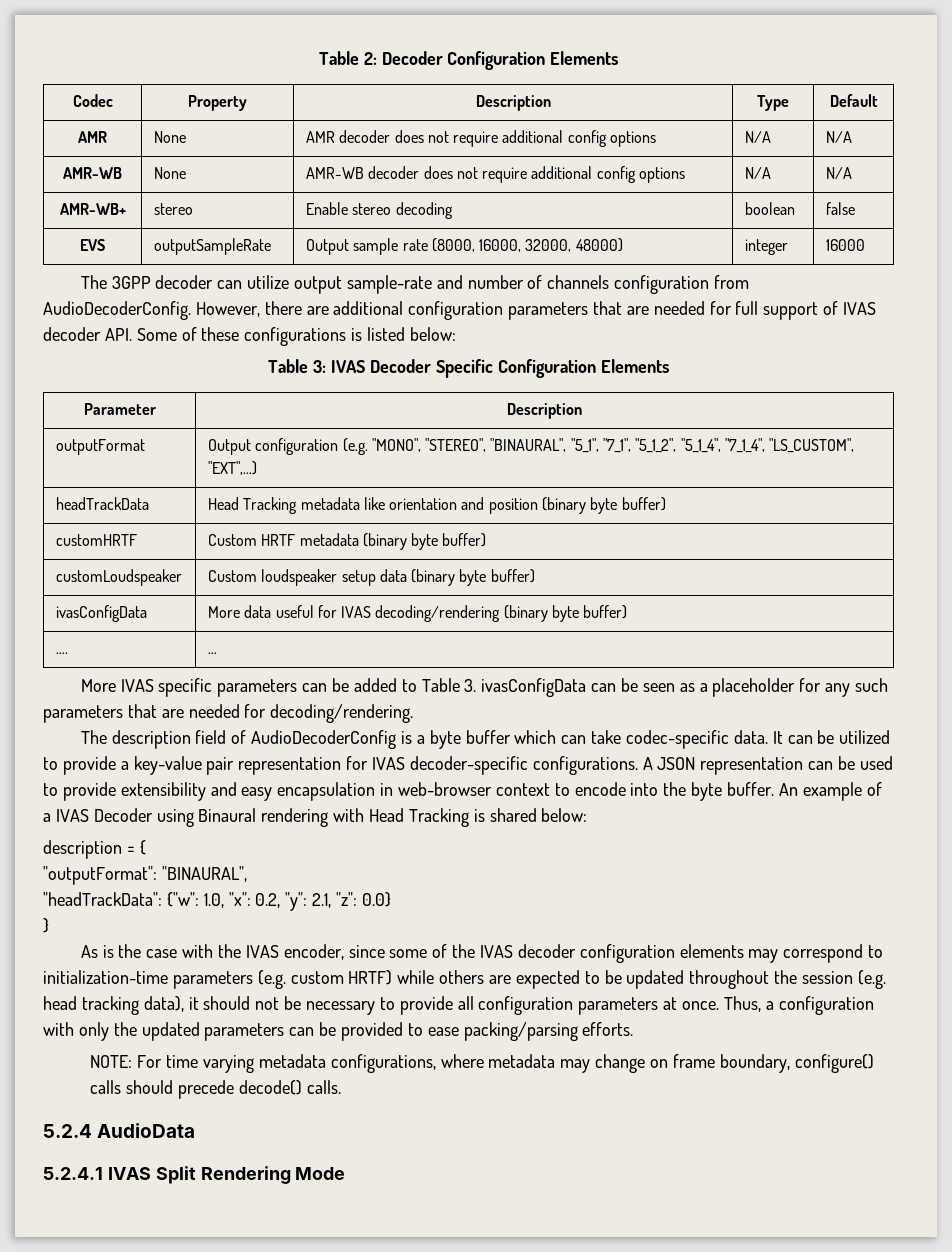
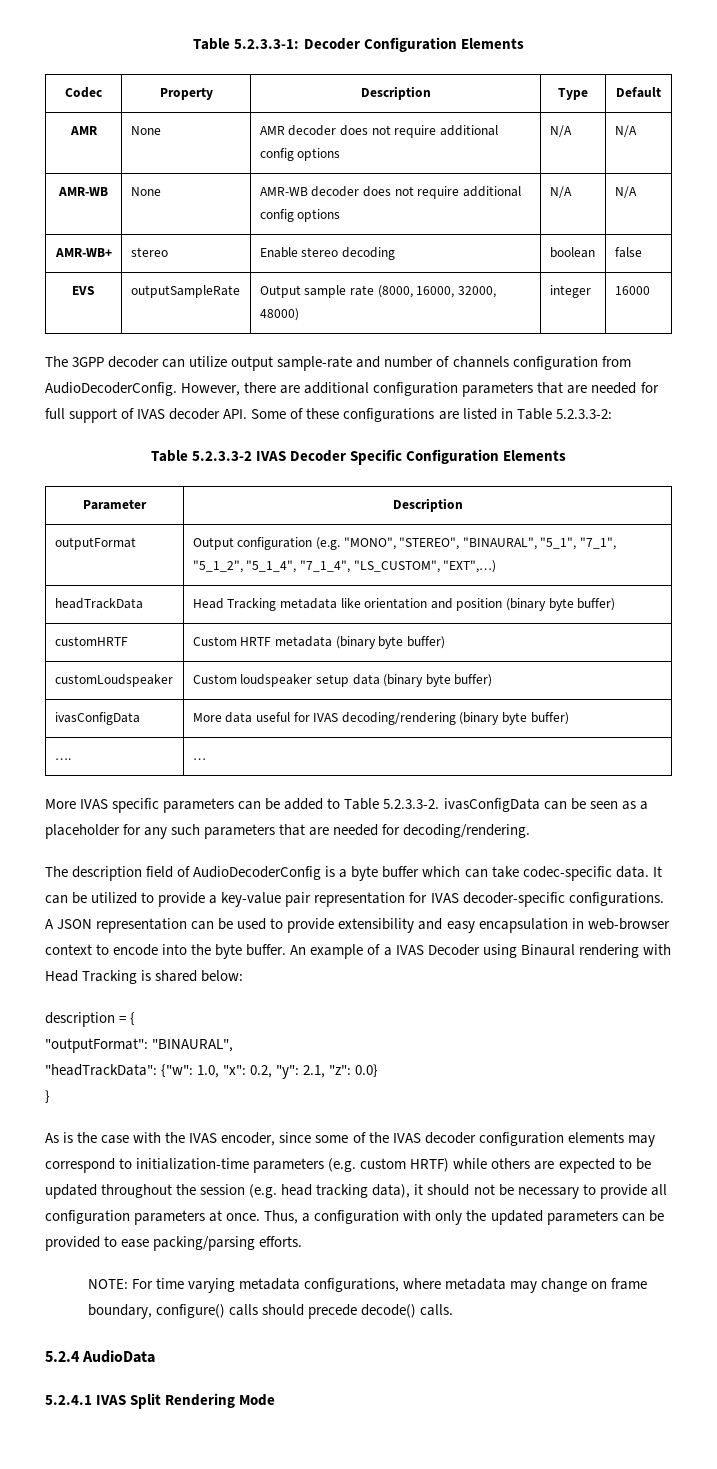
[318,51,377,65] Table 2: -> [193,38,300,50] Table 5.2.3.3-1:
[351,327,456,341] [268,359,327,373] is listed below: // Table 3: -> [438,408,612,420] [150,450,252,462] are listed in Table 5.2.3.3-2: // Table 5.2.3.3-2
[464,679,477,692] 3. -> [383,799,440,809] 5.2.3.3-2.

